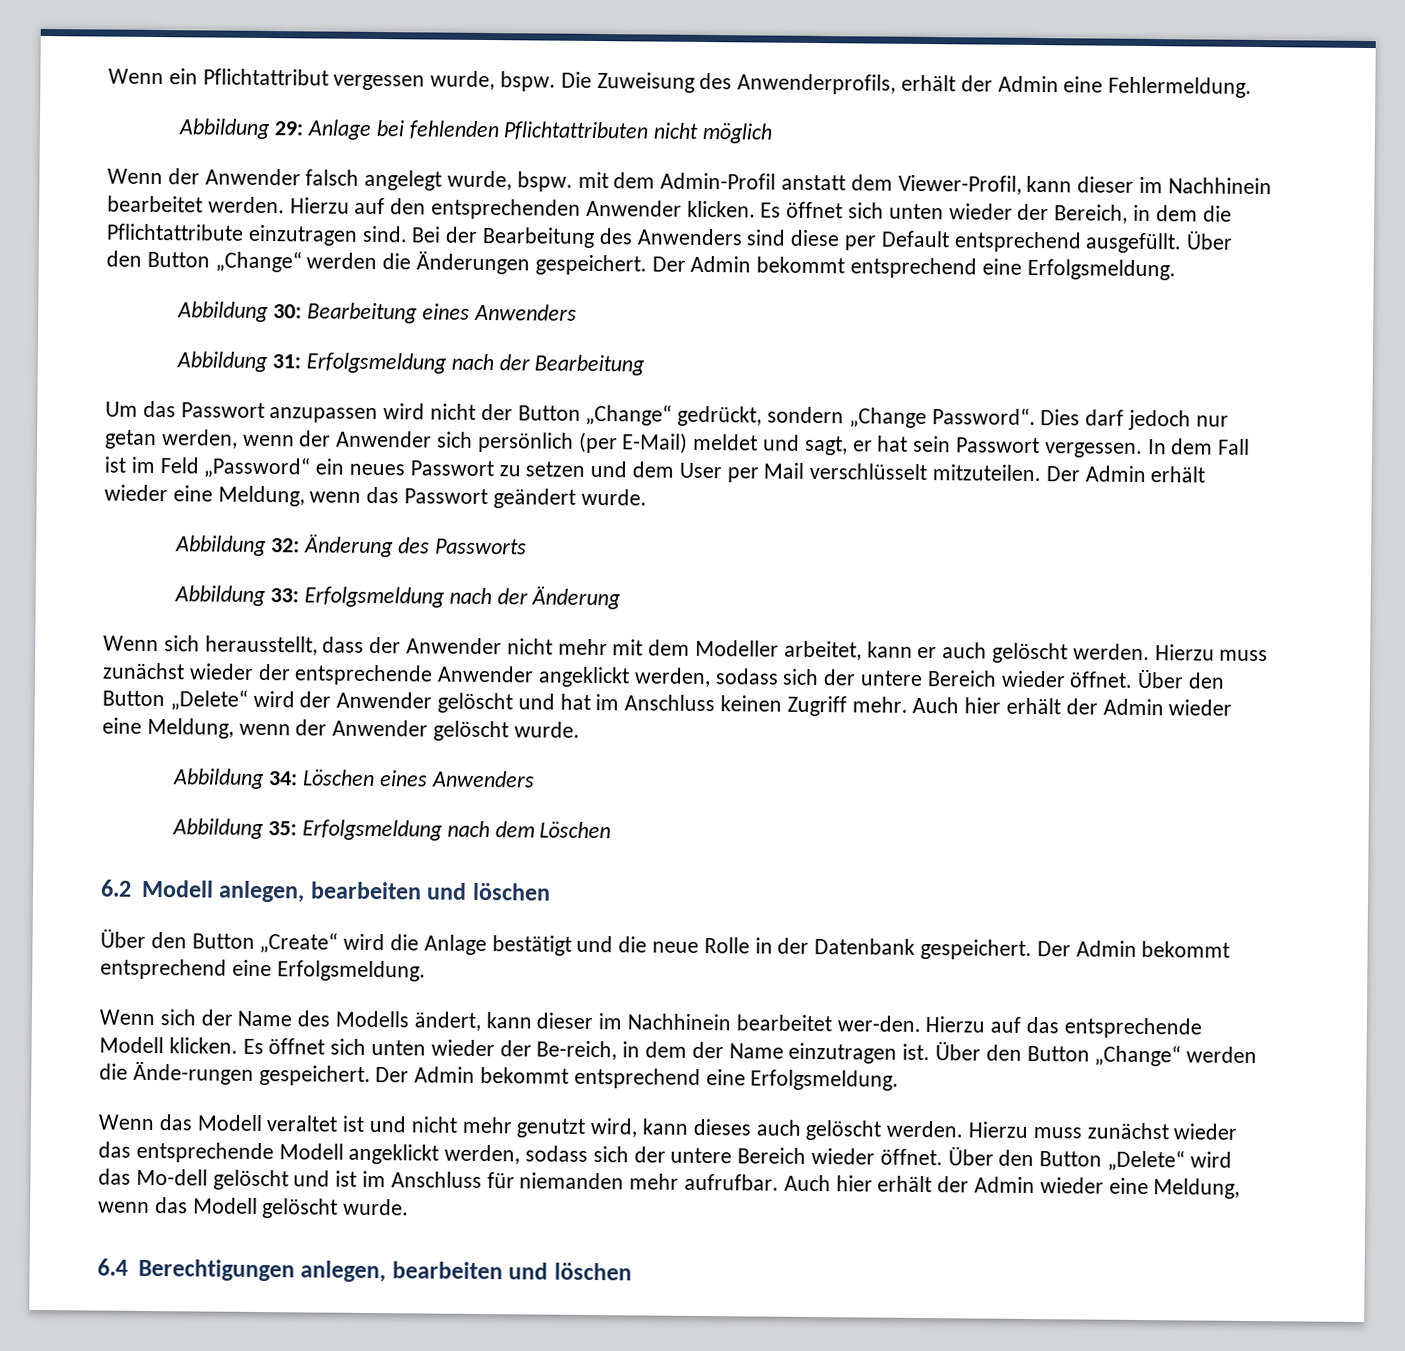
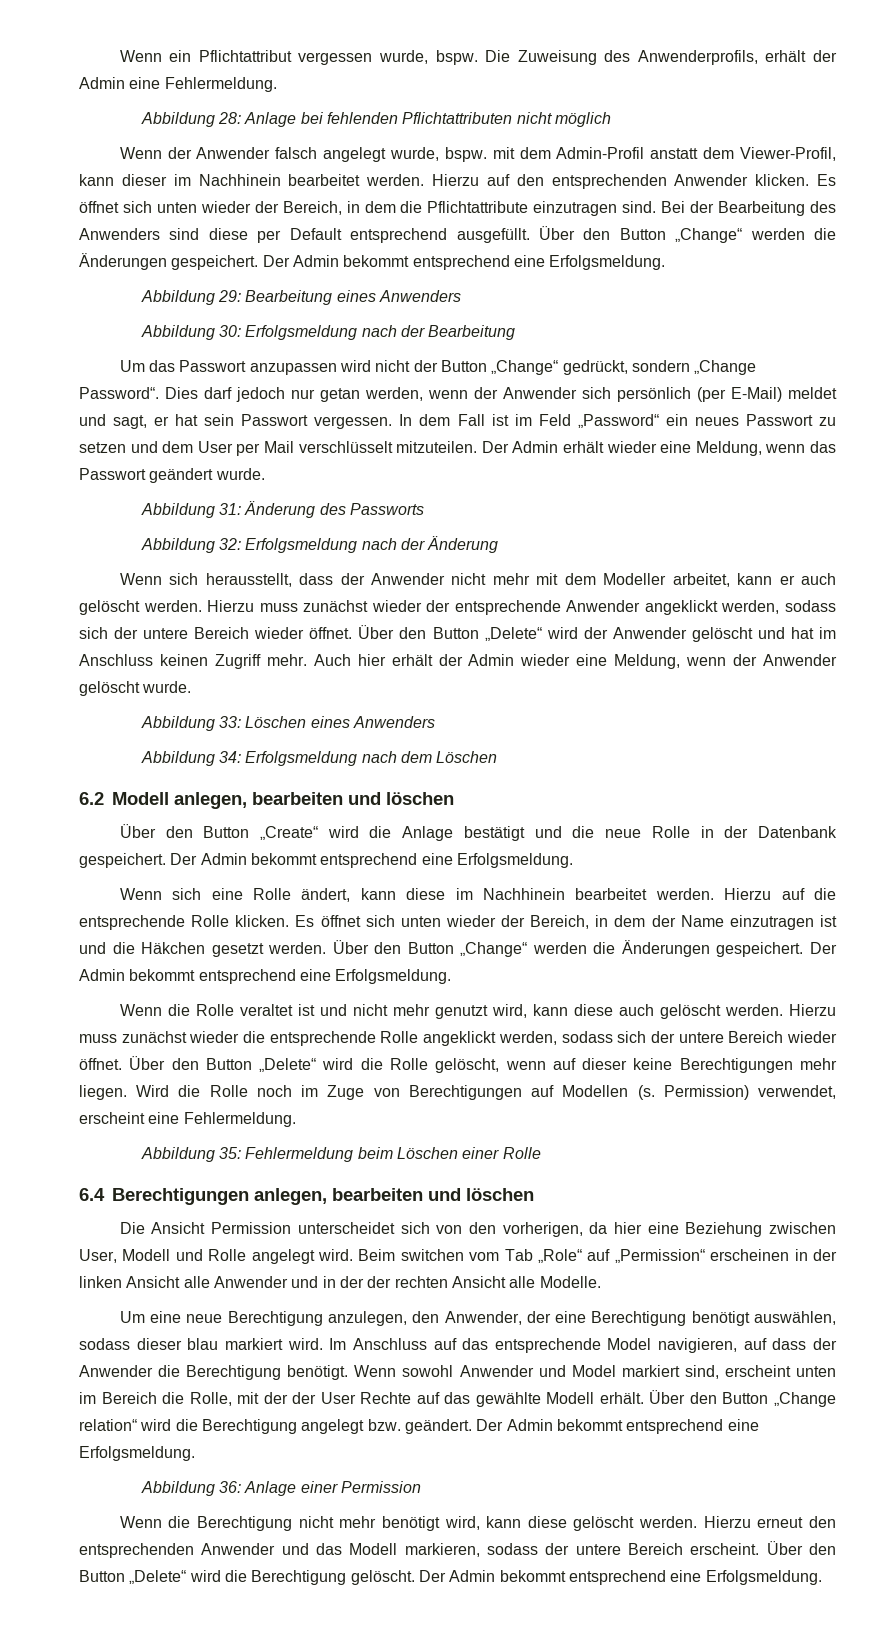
[274,121,305,136] 29: -> [217,112,241,124] 28:
[273,304,303,319] 30: -> [217,290,241,302] 29:
[272,354,302,369] 31: -> [218,325,241,337] 30:
[271,538,301,553] 32: -> [218,503,241,515] 31:
[270,588,300,603] 33: -> [218,538,241,550] 32:
[268,771,299,786] 34: -> [218,716,241,728] 33:
[268,821,298,836] 35: -> [218,751,241,763] 34:
[200,1009,410,1028] der Name des Modells -> [211,888,291,900] eine Rolle
[536,1012,1202,1039] [99,1036,618,1061] dieser im Nachhinein bearbeitet wer-den. Hierzu auf das entsprechende Modell klicken. Es öffnet sich unten wieder der Be-reich, -> [406,888,836,900] [79,915,590,930] diese im Nachhinein bearbeitet werden. Hierzu auf die entsprechende Rolle klicken. Es öffnet sich unten wieder der Bereich,
[902,1041,1258,1067] [99,1061,900,1091] [98,1114,262,1132] ist. Über den Button „Change“ werden die Ände-rungen gespeichert. Der Admin bekommt entsprechend eine Erfolgsmeldung. // Wenn das Modell -> [819,915,837,927] [79,940,838,957] [79,969,452,984] [119,1004,234,1016] ist und die Häkchen gesetzt werden. Über den Button „Change“ werden die Änderungen gespeichert. Der Admin bekommt entsprechend eine Erfolgsmeldung. // Wenn die Rolle
[692,1118,1238,1141] [98,1141,344,1164] dieses auch gelöscht werden. Hierzu muss zunächst wieder das entsprechende Modell -> [573,1004,837,1019] [79,1031,419,1046] diese auch gelöscht werden. Hierzu muss zunächst wieder die entsprechende Rolle
[98,1168,1241,1199] [98,1197,410,1219] das Mo-dell gelöscht und ist im Anschluss für niemanden mehr aufrufbar. Auch hier erhält der Admin wieder eine Meldung, wenn das Modell gelöscht wurde. -> [360,1058,838,1073] [79,1085,837,1100] [79,1112,296,1127] [140,1147,541,1162] die Rolle gelöscht, wenn auf dieser keine Berechtigungen mehr liegen. Wird die Rolle noch im Zuge von Berechtigungen auf Modellen (s. Permission) verwendet, erscheint eine Fehlermeldung. // Abbildung 35: Fehlermeldung beim Löschen einer Rolle
(632, 1271) none -> [119,1222,837,1237] [79,1249,837,1264] [79,1276,601,1288] [119,1311,836,1326] [79,1338,837,1353] [79,1365,836,1380] [79,1390,836,1407] [79,1419,759,1434] [79,1446,195,1461] [140,1481,421,1496] [119,1516,837,1531] [79,1541,836,1558] [79,1570,822,1585] // Die Ansicht Permission unterscheidet sich von den vorherigen, da hier eine Beziehung zwischen User, Modell und Rolle angelegt wird. Beim switchen vom Tab „Role“ auf „Permission“ erscheinen in der linken Ansicht alle Anwender und in der der rechten Ansicht alle Modelle. // Um eine neue Berechtigung anzulegen, den Anwender, der eine Berechtigung benötigt auswählen, sodass dieser blau markiert wird. Im Anschluss auf das entsprechende Model navigieren, auf dass der Anwender die Berechtigung benötigt. Wenn sowohl Anwender und Model markiert sind, erscheint unten im Bereich die Rolle, mit der der User Rechte auf das gewählte Modell erhält. Über den Button „Change relation“ wird die Berechtigung angelegt bzw. geändert. Der Admin bekommt entsprechend eine Erfolgsmeldung. // Abbildung 36: Anlage einer Permission // Wenn die Berechtigung nicht mehr benötigt wird, kann diese gelöscht werden. Hierzu erneut den entsprechenden Anwender und das Modell markieren, sodass der untere Bereich erscheint. Über den Button „Delete“ wird die Berechtigung gelöscht. Der Admin bekommt entsprechend eine Erfolgsmeldung.

